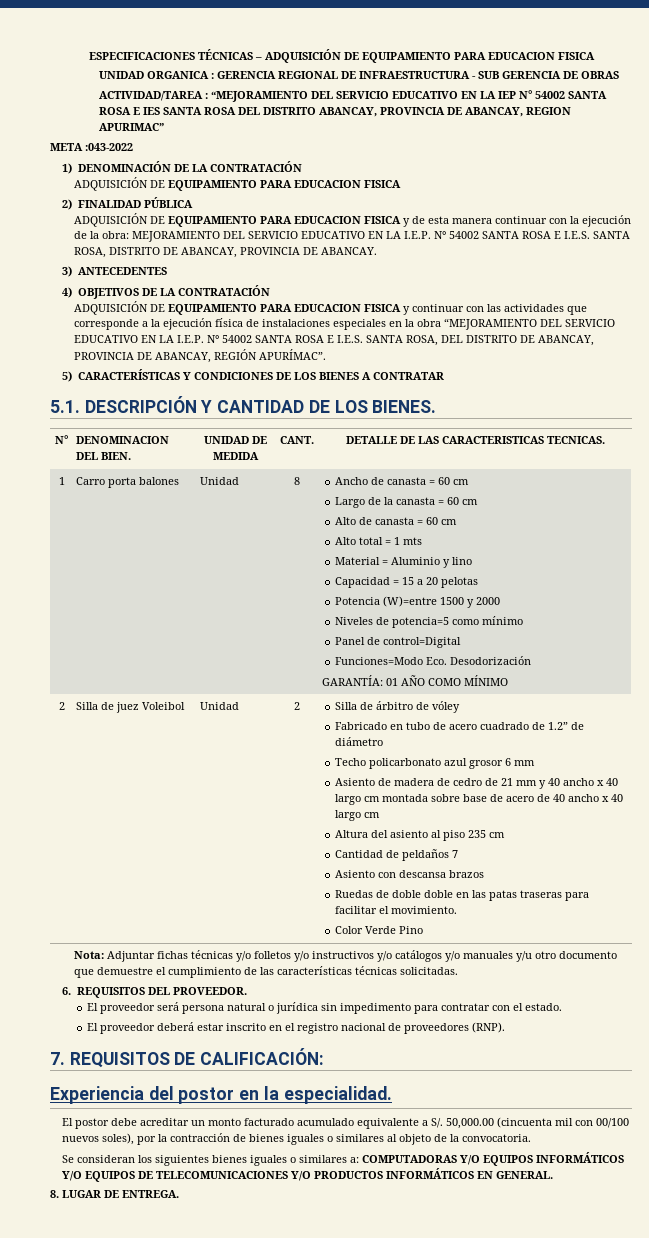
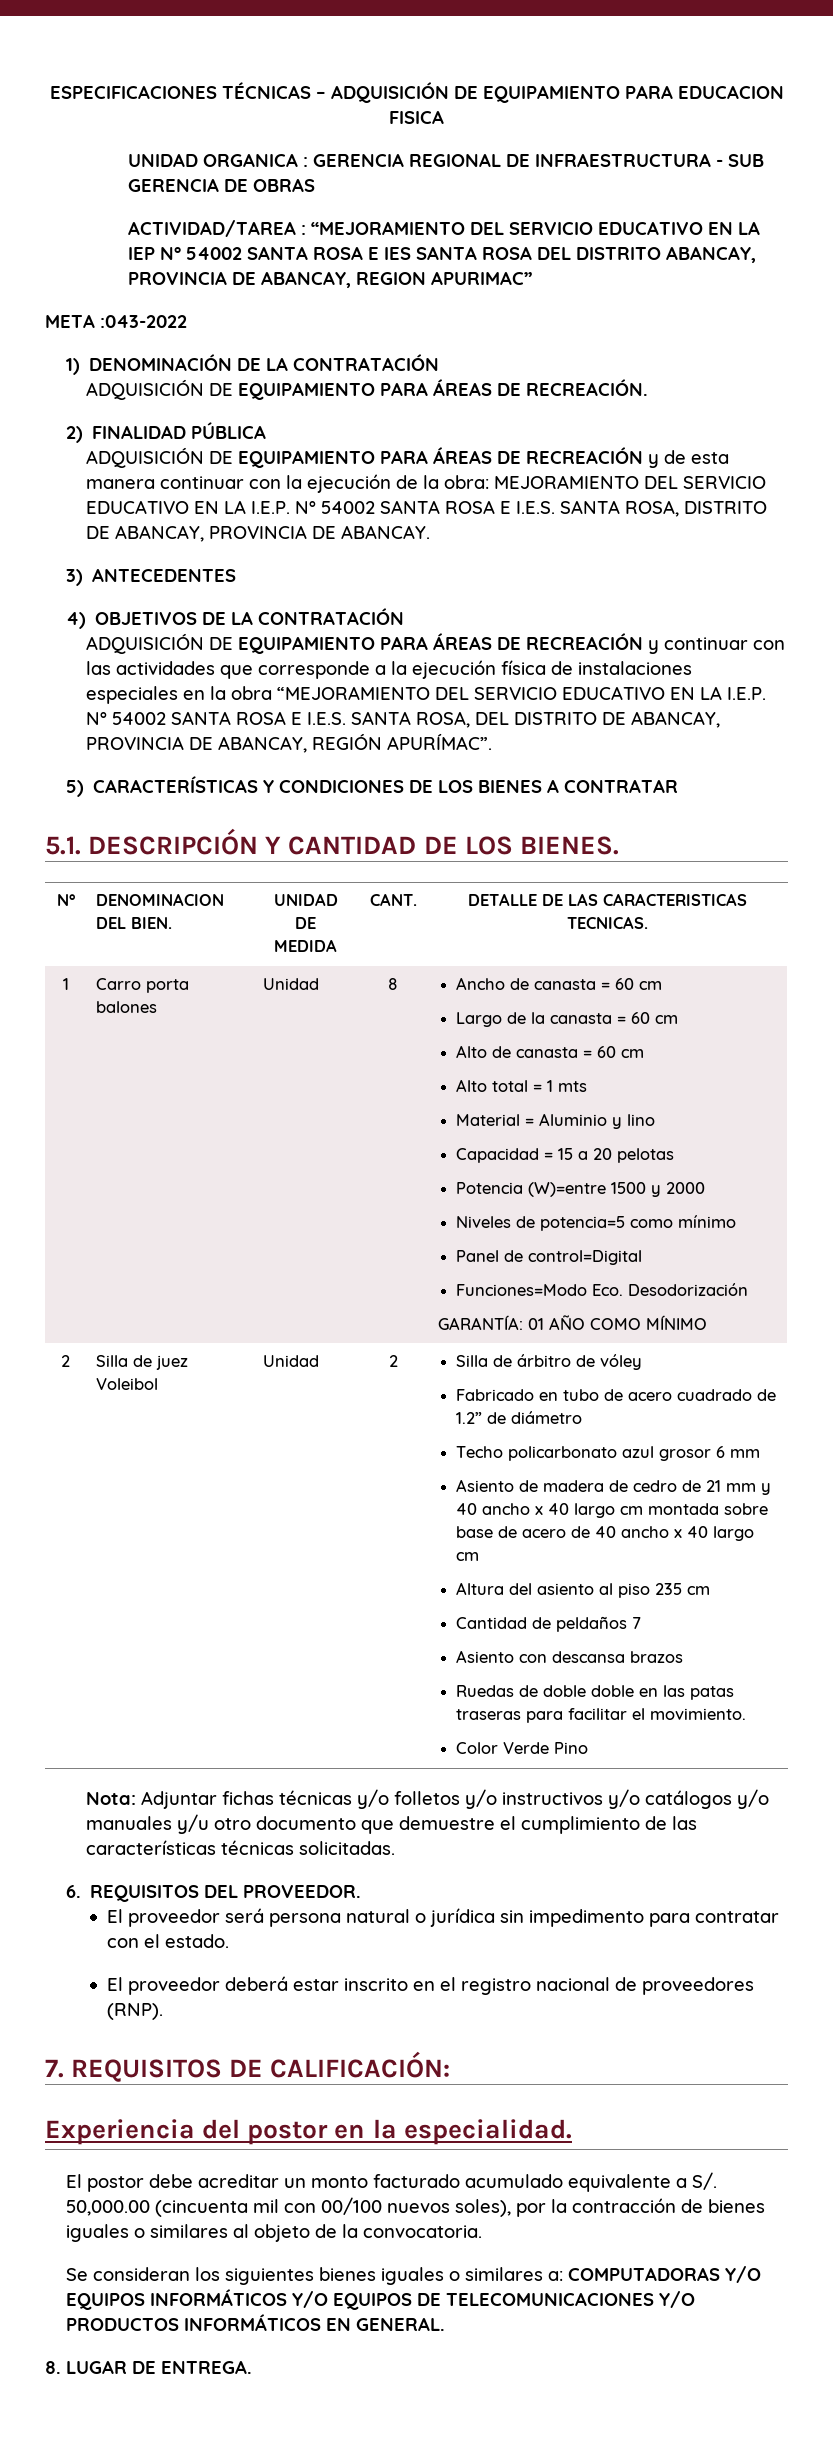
[294,180,402,188] EDUCACION FISICA -> [433,379,649,396] ÁREAS DE RECREACIÓN.
[294,216,402,224] EDUCACION FISICA -> [433,447,644,464] ÁREAS DE RECREACIÓN
[294,304,402,312] EDUCACION FISICA -> [433,633,644,650] ÁREAS DE RECREACIÓN

